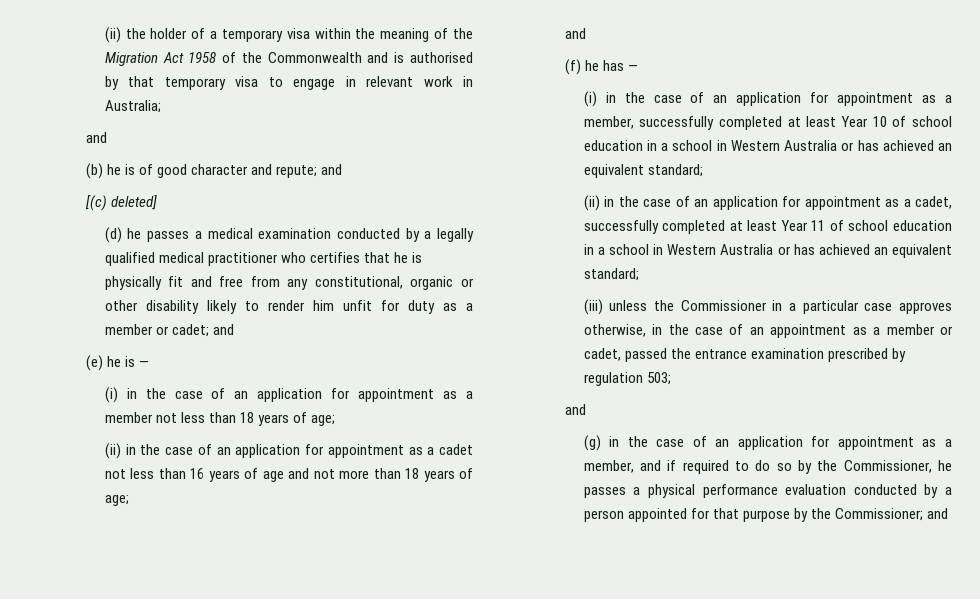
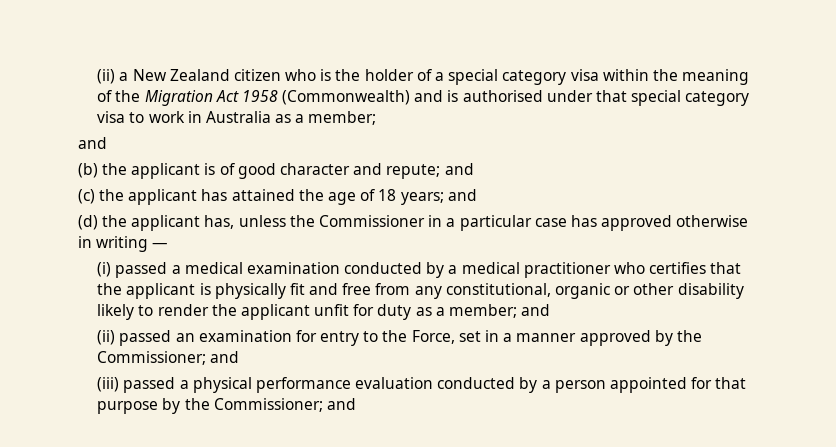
[104,27,121,43] (ii) -> [97,69,332,84] (ii) a New Zealand citizen who is
[221,29,283,42] temporary -> [448,69,567,85] special category
[222,52,474,63] [104,76,473,90] [104,100,161,113] of the Commonwealth and is authorised by that temporary visa to engage in relevant work in Australia; -> [282,90,750,106] [97,111,377,125] (Commonwealth) and is authorised under that special category visa to work in Australia as a member;
[106,164,121,175] he -> [102,163,201,179] the applicant
[84,195,157,211] [104,227,190,243] [(c) deleted] // (d) he passes -> [77,189,477,205] [77,215,749,231] [77,236,169,252] [97,262,168,278] (c) the applicant has attained the age of 18 years; and // (d) the applicant has, unless the Commissioner in a particular case has approved otherwise in writing — // (i) passed
[437,228,475,242] [104,252,155,266] legally qualified -> (458, 269) none
[394,252,409,263] he -> [97,283,196,299] the applicant
[312,300,334,311] him -> [211,304,310,320] the applicant
[104,324,234,337] [85,355,149,371] [104,387,473,403] [104,412,336,426] [104,443,473,459] [104,468,473,482] [104,495,129,506] [564,28,586,39] [564,59,638,75] [583,91,952,107] [583,116,952,130] [583,140,952,151] [583,164,703,178] [583,195,952,211] [583,220,952,234] [583,244,952,258] [583,268,639,281] [583,299,952,315] [583,324,953,338] [583,348,907,362] [583,372,671,386] [564,404,586,415] [583,435,953,451] [583,460,952,474] [583,487,626,498] member or cadet; and // (e) he is — // (i) in the case of an application for appointment as a member not less than 18 years of age; // (ii) in the case of an application for appointment as a cadet not less than 16 years of age and not more than 18 years of age; // and // (f) he has — // (i) in the case of an application for appointment as a member, successfully completed at least Year 10 of school education in a school in Western Australia or has achieved an equivalent standard; // (ii) in the case of an application for appointment as a cadet, successfully completed at least Year 11 of school education in a school in Western Australia or has achieved an equivalent standard; // (iii) unless the Commissioner in a particular case approves otherwise, in the case of an appointment as a member or cadet, passed the entrance examination prescribed by regulation 503; // and // (g) in the case of an application for appointment as a member, and if required to do so by the Commissioner, he passes -> [449,304,551,318] [97,330,702,346] [97,351,240,365] [97,377,176,393] member; and // (ii) passed an examination for entry to the Force, set in a manner approved by the Commissioner; and // (iii) passed

